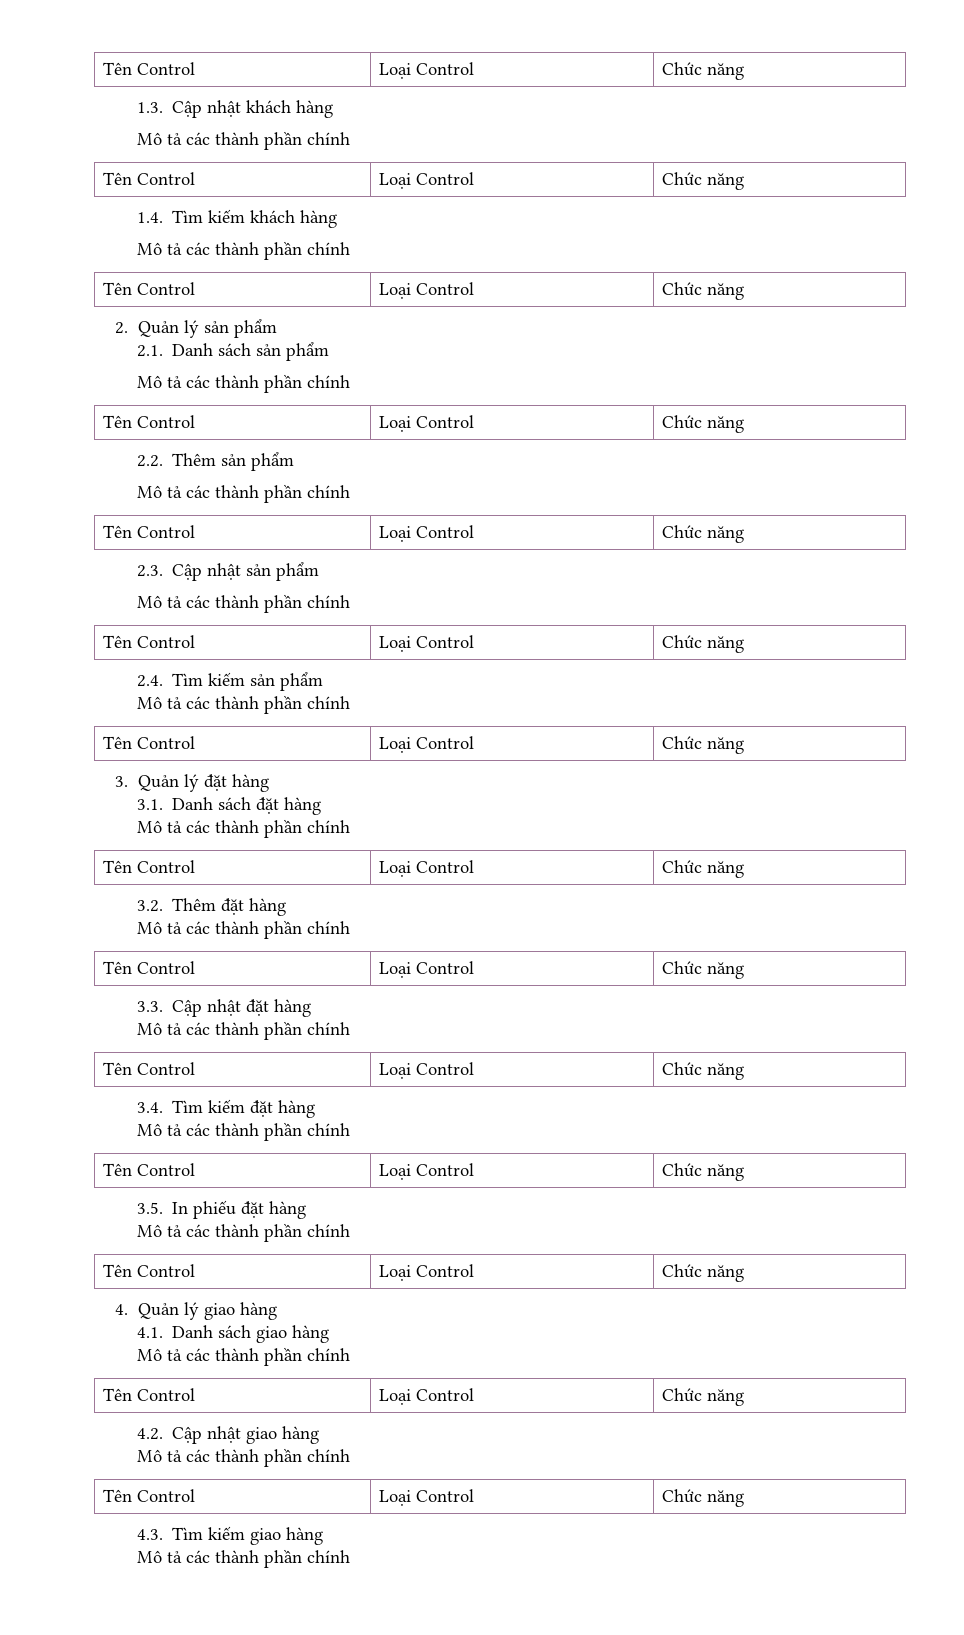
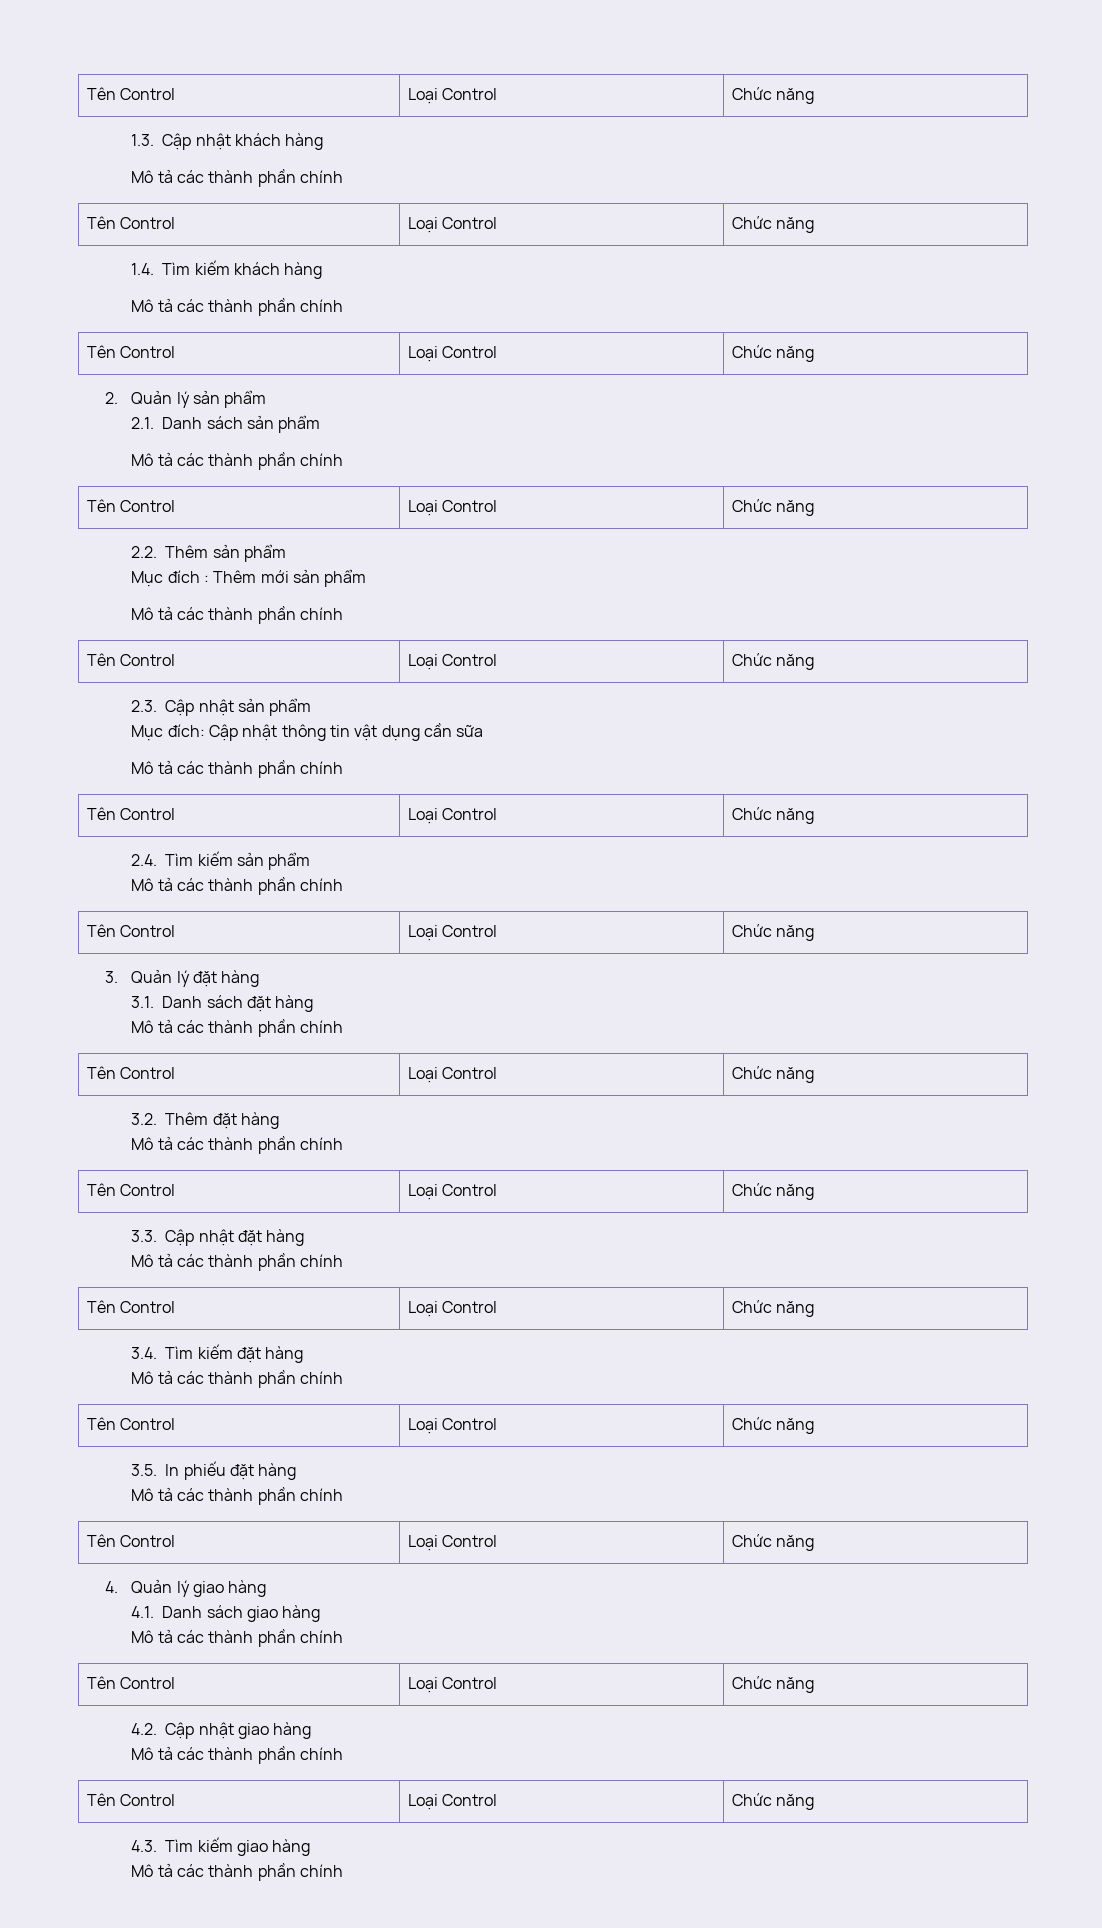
(294, 461) none -> [131,569,367,587] // Mục đích : Thêm mới sản phẩm
(319, 571) none -> [131,723,484,741] // Mục đích: Cập nhật thông tin vật dụng cần sữa

